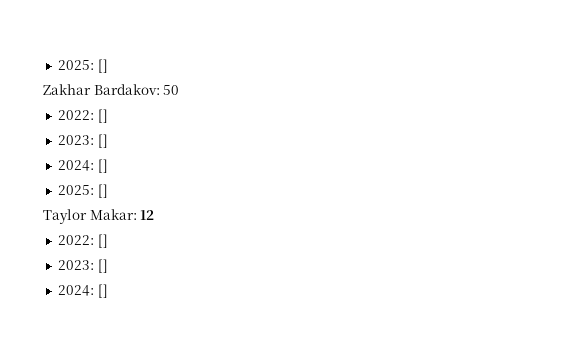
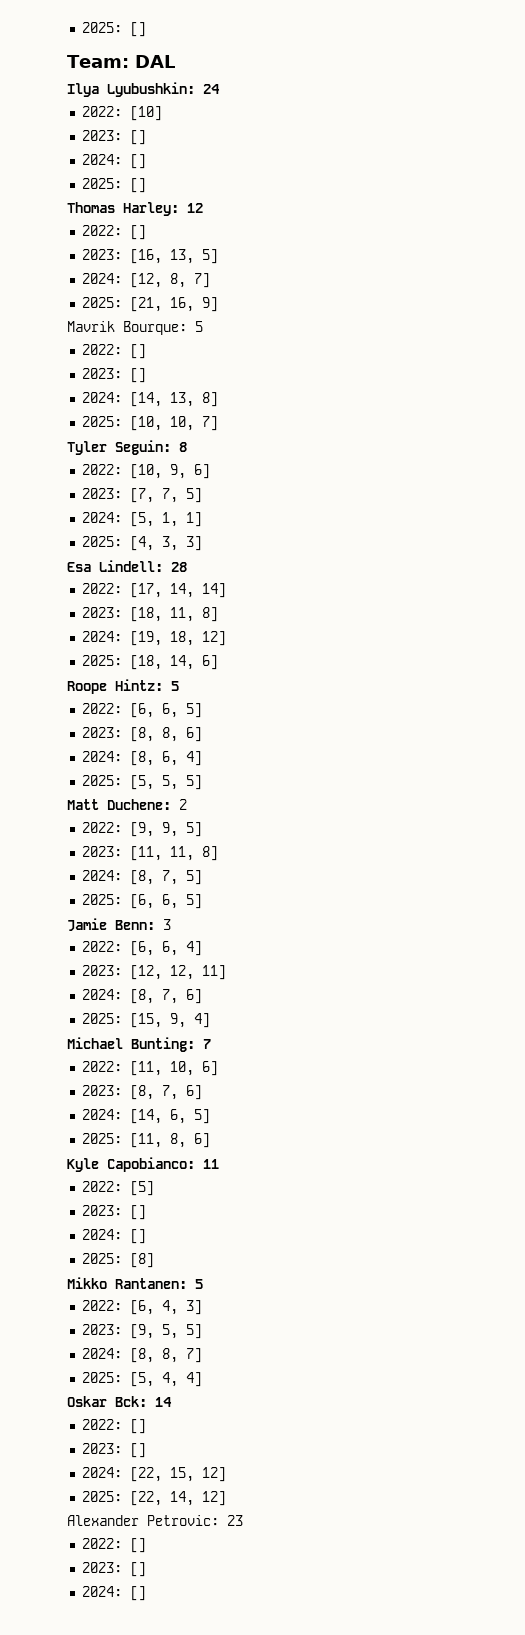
[57,59,108,73] [43,84,180,95] [57,109,108,123] 2025: [] // Zakhar Bardakov: 50 // 2022: [] -> [81,22,146,37] [67,55,175,68] [67,82,220,97] [81,106,162,121] 2025: [] // Team: DAL // Ilya Lyubushkin: 24 // 2022: [10]
[43,209,137,224] Taylor Makar: -> [67,202,179,216] Thomas Harley:
(108, 241) none -> [81,249,218,264] [81,273,210,288] [81,297,218,312] [67,321,203,335] [81,344,146,359] [81,368,146,383] [81,392,218,407] [81,416,218,431] [67,440,187,455] [81,464,210,479] [81,488,202,503] [81,512,202,527] [81,536,202,551] [67,560,187,572] [81,583,226,598] [81,607,218,622] [81,631,226,646] [81,655,218,670] [67,679,179,694] [81,703,202,718] [81,727,202,742] [81,751,202,766] [81,775,202,790] [67,799,187,810] [81,822,202,837] [81,846,218,861] [81,870,202,885] [81,894,202,909] [67,918,171,931] [81,941,202,956] [81,965,226,980] [81,989,202,1004] [81,1013,210,1028] [67,1037,211,1052] [81,1061,218,1076] [81,1085,202,1100] [81,1109,210,1124] [81,1133,210,1148] [67,1157,219,1172] [81,1181,154,1196] [81,1205,146,1220] [81,1229,146,1244] [81,1253,154,1268] [67,1277,203,1289] [81,1300,202,1315] [81,1324,202,1339] [81,1348,202,1363] [81,1372,202,1387] [67,1396,172,1407] [81,1419,146,1434] [81,1443,146,1458] [81,1467,226,1482] [81,1491,226,1506] [67,1515,243,1526] [81,1538,146,1553] // 2023: [16, 13, 5] // 2024: [12, 8, 7] // 2025: [21, 16, 9] // Mavrik Bourque: 5 // 2022: [] // 2023: [] // 2024: [14, 13, 8] // 2025: [10, 10, 7] // Tyler Seguin: 8 // 2022: [10, 9, 6] // 2023: [7, 7, 5] // 2024: [5, 1, 1] // 2025: [4, 3, 3] // Esa Lindell: 28 // 2022: [17, 14, 14] // 2023: [18, 11, 8] // 2024: [19, 18, 12] // 2025: [18, 14, 6] // Roope Hintz: 5 // 2022: [6, 6, 5] // 2023: [8, 8, 6] // 2024: [8, 6, 4] // 2025: [5, 5, 5] // Matt Duchene: 2 // 2022: [9, 9, 5] // 2023: [11, 11, 8] // 2024: [8, 7, 5] // 2025: [6, 6, 5] // Jamie Benn: 3 // 2022: [6, 6, 4] // 2023: [12, 12, 11] // 2024: [8, 7, 6] // 2025: [15, 9, 4] // Michael Bunting: 7 // 2022: [11, 10, 6] // 2023: [8, 7, 6] // 2024: [14, 6, 5] // 2025: [11, 8, 6] // Kyle Capobianco: 11 // 2022: [5] // 2023: [] // 2024: [] // 2025: [8] // Mikko Rantanen: 5 // 2022: [6, 4, 3] // 2023: [9, 5, 5] // 2024: [8, 8, 7] // 2025: [5, 4, 4] // Oskar Bck: 14 // 2022: [] // 2023: [] // 2024: [22, 15, 12] // 2025: [22, 14, 12] // Alexander Petrovic: 23 // 2022: []

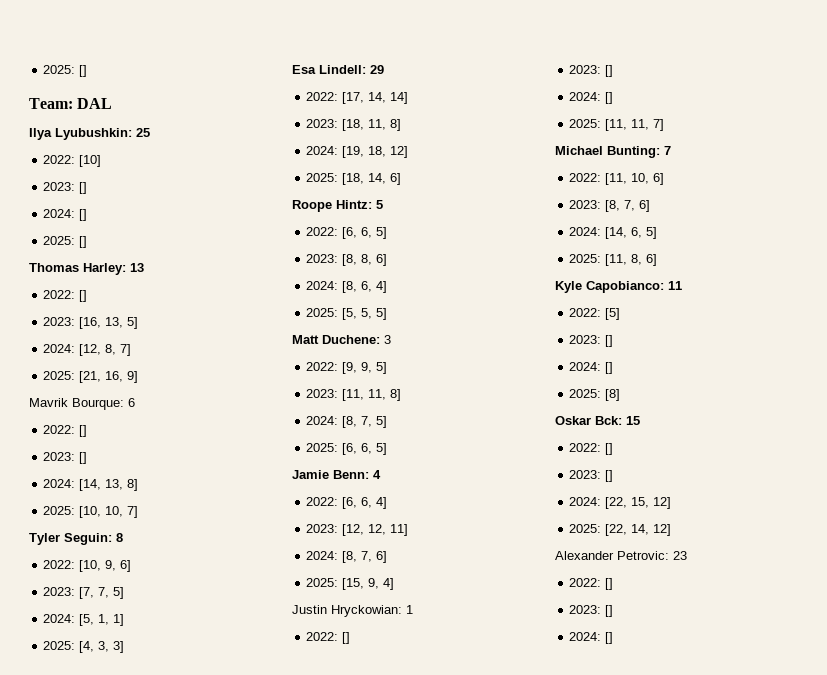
[203,84,220,94] 24 -> [136,128,150,137] 25
[187,203,203,213] 12 -> [130,263,144,272] 13
[195,321,203,332] 5 -> [128,398,135,407] 6
[171,562,187,572] 28 -> [370,65,384,74] 29
[179,799,187,810] 2 -> [384,335,391,344] 3
[163,919,171,930] 3 -> [373,470,381,479] 4
(210, 1020) none -> [292,605,413,617] [306,632,351,644] [569,65,614,77] [569,92,614,104] [569,119,665,131] // Justin Hryckowian: 1 // 2022: [] // 2023: [] // 2024: [] // 2025: [11, 11, 7]
[67,1277,203,1289] [81,1300,202,1315] [81,1324,202,1339] [81,1348,202,1363] [81,1372,202,1387] // Mikko Rantanen: 5 // 2022: [6, 4, 3] // 2023: [9, 5, 5] // 2024: [8, 8, 7] // 2025: [5, 4, 4] -> (621, 395) none
[155,1397,172,1407] 14 -> [626,416,640,425] 15

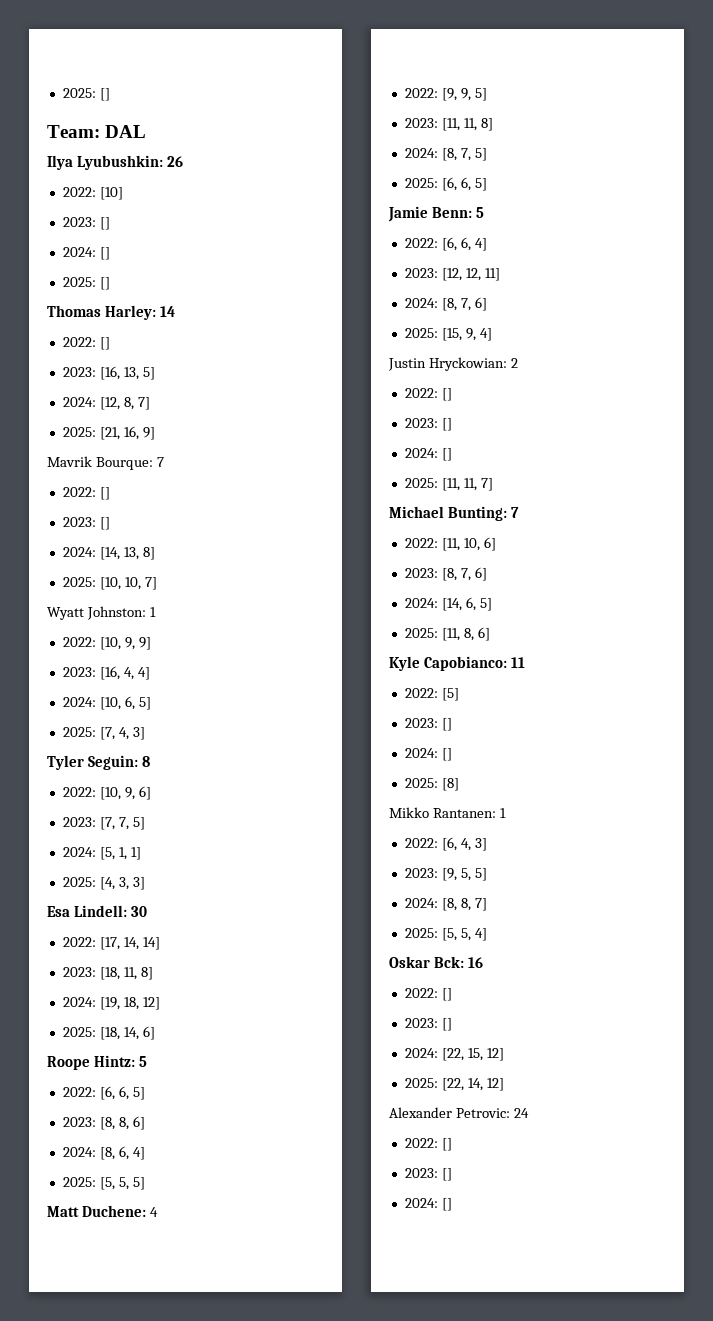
[136,128,150,137] 25 -> [166,156,183,167] 26
[130,263,144,272] 13 -> [159,306,175,317] 14
[128,398,135,407] 6 -> [156,457,164,467] 7
(139, 512) none -> [47,606,156,620] [62,637,151,650] [62,666,150,680] [62,696,151,710] [62,727,145,740] // Wyatt Johnston: 1 // 2022: [10, 9, 9] // 2023: [16, 4, 4] // 2024: [10, 6, 5] // 2025: [7, 4, 3]
[370,65,384,74] 29 -> [130,906,147,917] 30
[384,335,391,344] 3 -> [149,1207,158,1217] 4
[373,470,381,479] 4 -> [475,207,484,218] 5
[406,605,413,614] 1 -> [510,358,518,368] 2
(621, 395) none -> [389,807,506,818] [404,837,487,851] [404,868,487,881] [404,898,487,911] [404,928,487,941] // Mikko Rantanen: 1 // 2022: [6, 4, 3] // 2023: [9, 5, 5] // 2024: [8, 8, 7] // 2025: [5, 5, 4]
[626,416,640,425] 15 -> [467,957,483,968] 16
[673,551,687,560] 23 -> [513,1108,529,1118] 24

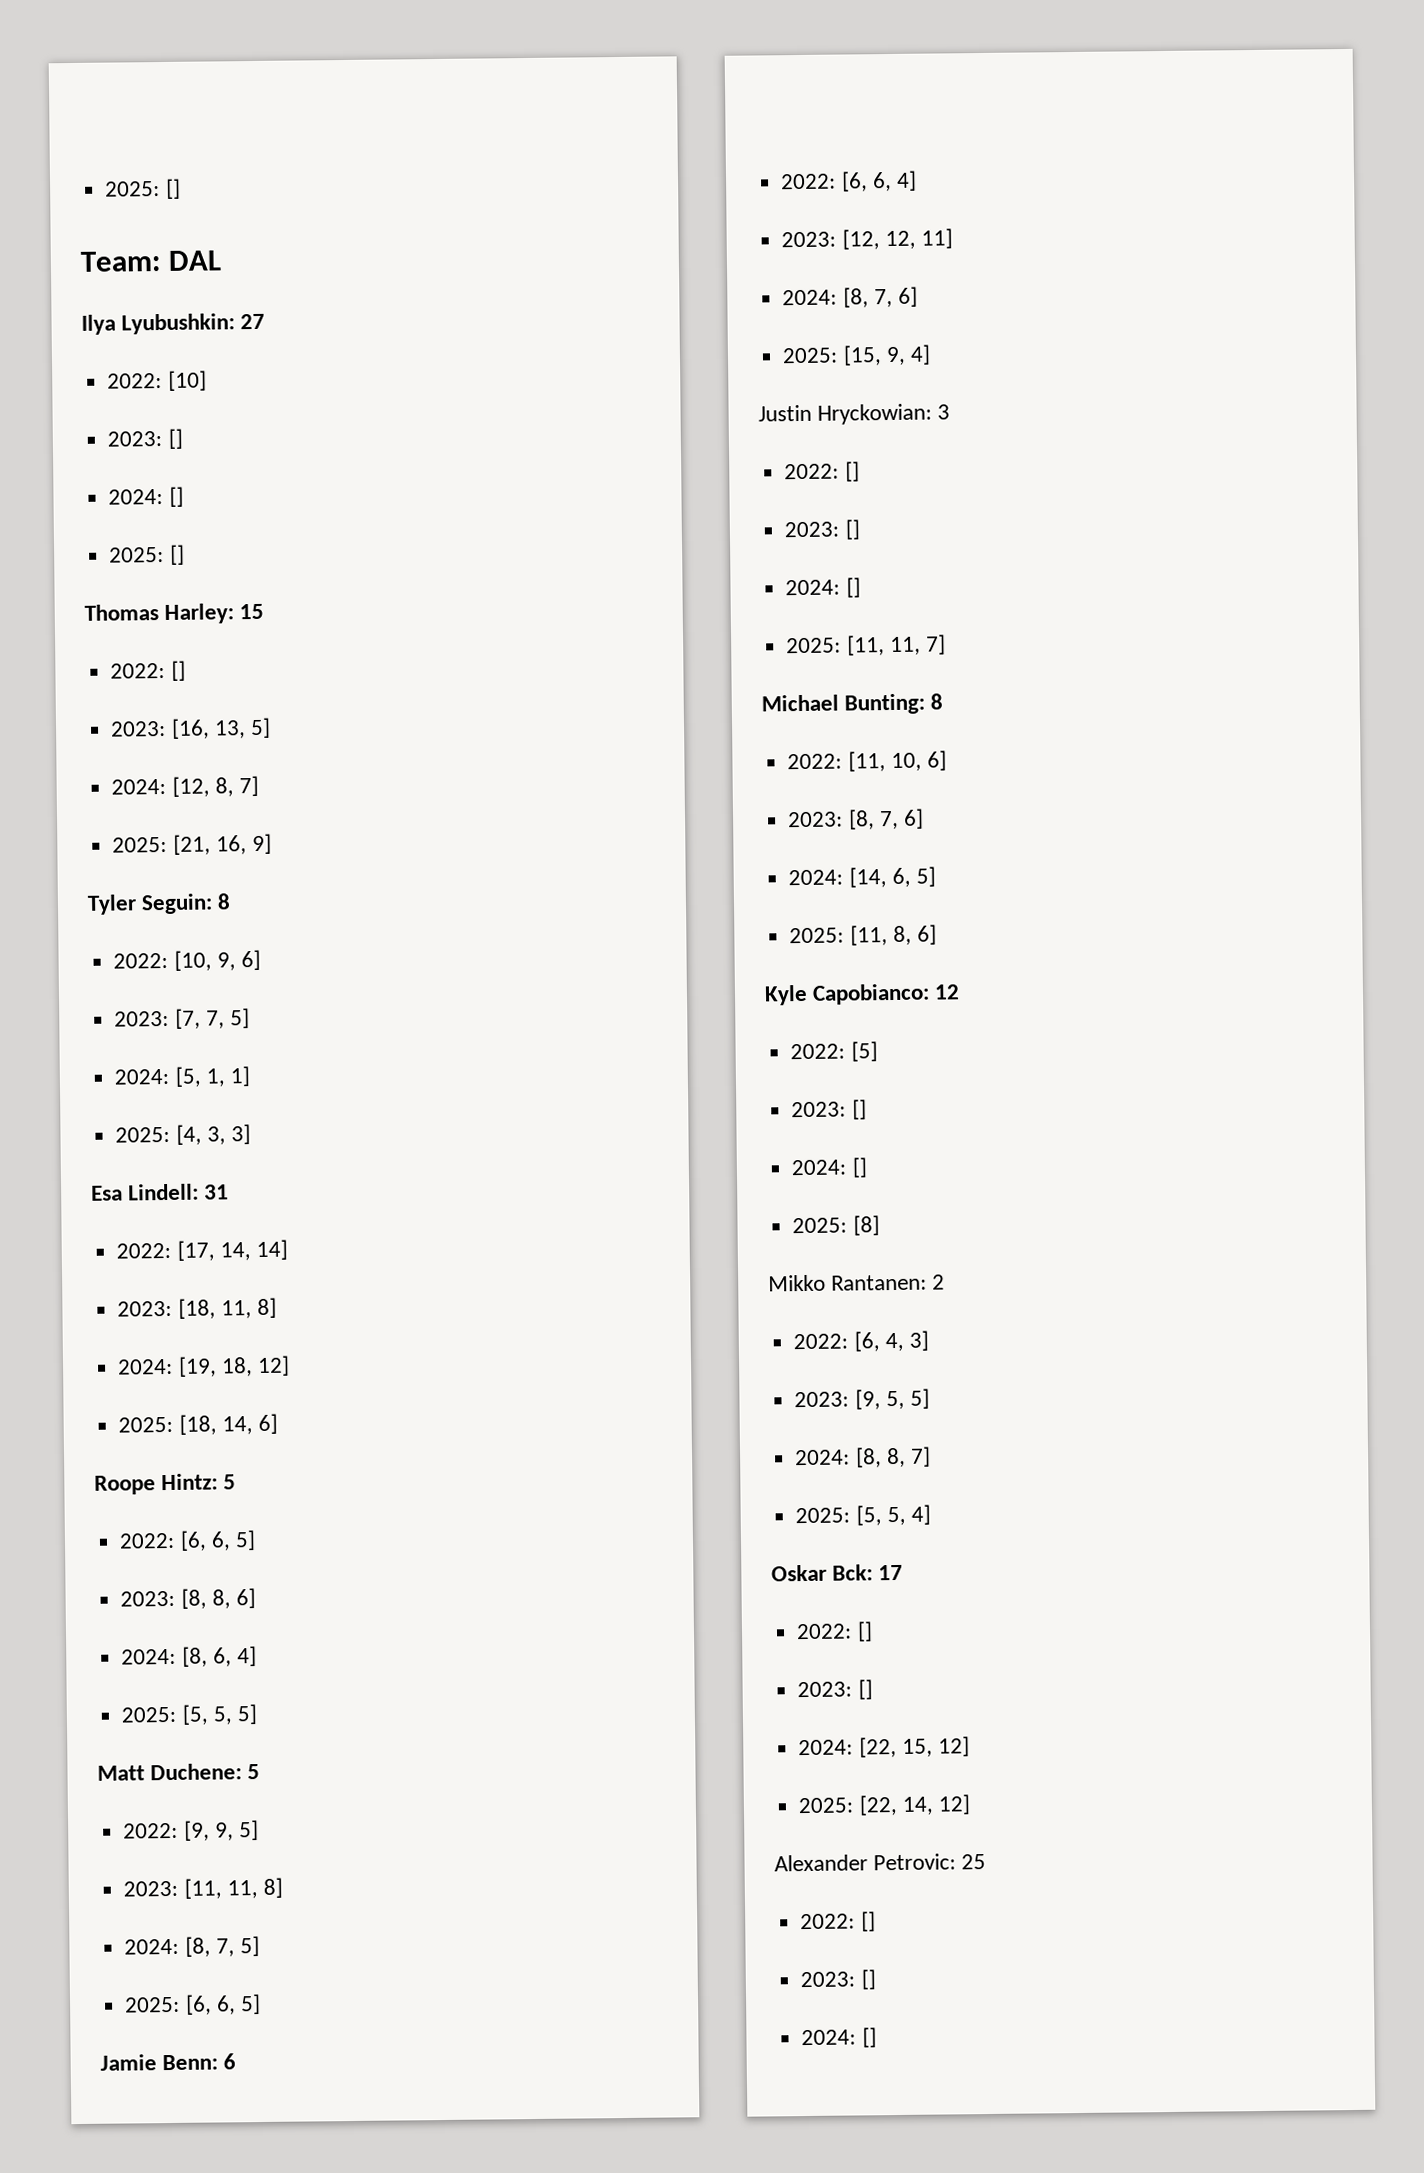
[166,156,183,167] 26 -> [240,313,266,330] 27
[159,306,175,317] 14 -> [239,603,265,620] 15
[47,456,164,470] [62,487,110,500] [62,517,110,530] [62,547,155,560] [62,577,157,590] [47,606,156,620] [62,637,151,650] [62,666,150,680] [62,696,151,710] [62,727,145,740] // Mavrik Bourque: 7 // 2022: [] // 2023: [] // 2024: [14, 13, 8] // 2025: [10, 10, 7] // Wyatt Johnston: 1 // 2022: [10, 9, 9] // 2023: [16, 4, 4] // 2024: [10, 6, 5] // 2025: [7, 4, 3] -> (272, 844) none
[130,906,147,917] 30 -> [204,1184,230,1200] 31
[149,1207,158,1217] 4 -> [247,1764,261,1780] 5
[475,207,484,218] 5 -> [223,2053,237,2070] 6
[510,358,518,368] 2 -> [937,404,951,420] 3
[510,507,519,518] 7 -> [930,693,944,710] 8
[510,657,525,668] 11 -> [934,984,961,1000] 12
[499,808,506,818] 1 -> [932,1274,946,1290] 2
[467,957,483,968] 16 -> [878,1564,904,1581] 17
[513,1108,529,1118] 24 -> [961,1854,987,1870] 25

